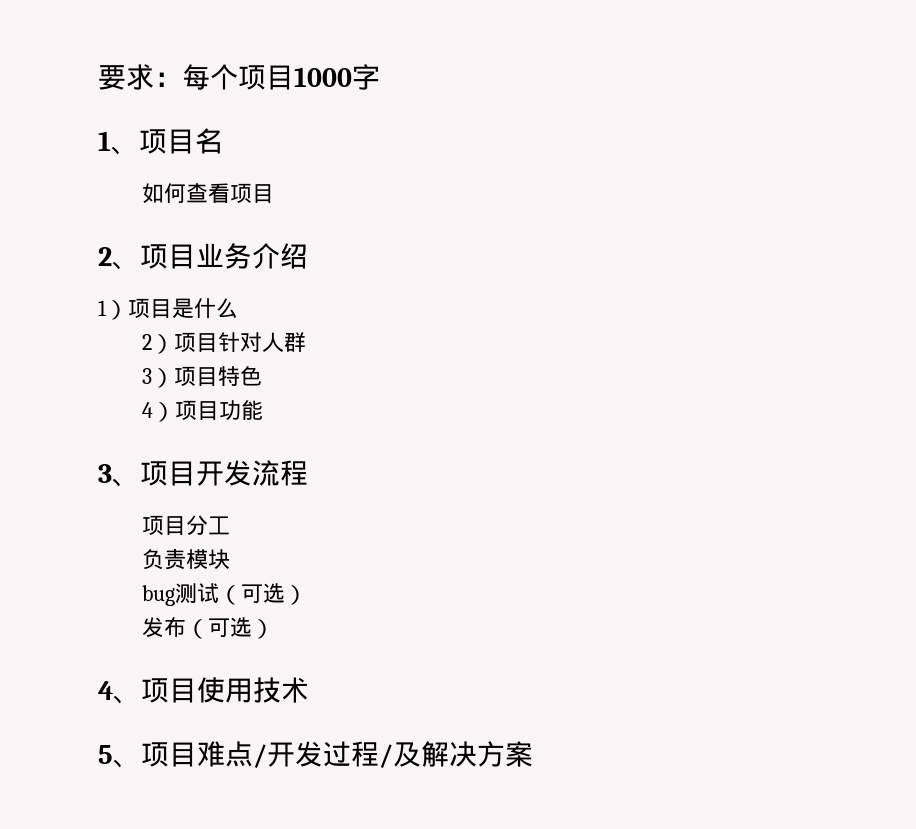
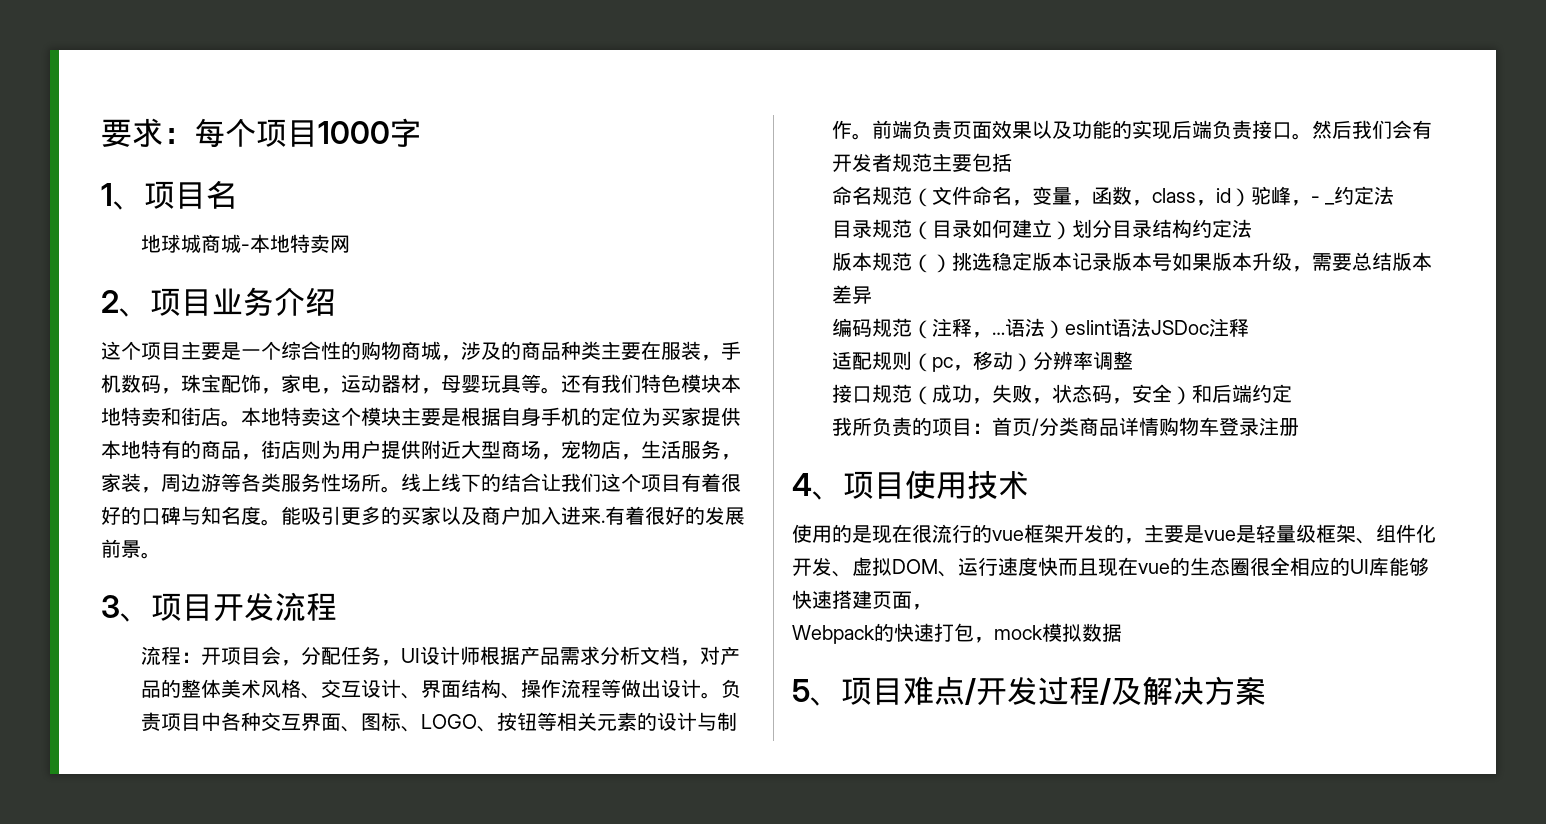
[141,183,274,204] 如何查看项目 -> [140,234,350,253] 地球城商城-本地特卖网
[98,298,238,320] [141,332,306,354] [141,366,262,388] [141,400,263,422] 1）项目是什么 // 2）项目针对人群 // 3）项目特色 // 4）项目功能 -> [101,341,741,361] [101,374,741,394] [101,407,741,427] [101,440,741,460] [101,473,741,493] [101,506,745,526] [101,539,161,559] 这个项目主要是一个综合性的购物商城，涉及的商品种类主要在服装，手机数码，珠宝配饰，家电，运动器材，母婴玩具等。还有我们特色模块本地特卖和街店。本地特卖这个模块主要是根据自身手机的定位为买家提供本地特有的商品，街店则为用户提供附近大型商场，宠物店，生活服务，家装，周边游等各类服务性场所。线上线下的结合让我们这个项目有着很好的口碑与知名度。能吸引更多的买家以及商户加入进来.有着很好的发展前景。
[141,515,230,535] [141,549,230,570] [141,583,307,606] [141,617,274,639] 项目分工 // 负责模块 // bug测试（可选） // 发布（可选） -> [140,646,740,666] [140,679,741,699] [140,712,737,732] [831,120,1432,140] [831,153,1012,172] [831,186,1320,207] [1325,186,1395,205] [831,219,1252,240] [831,252,1432,273] [831,285,872,304] [831,318,1249,339] [831,351,1133,372] [831,384,1292,405] [831,417,1299,437] 流程：开项目会，分配任务，UI设计师根据产品需求分析文档，对产品的整体美术风格、交互设计、界面结构、操作流程等做出设计。负责项目中各种交互界面、图标、LOGO、按钮等相关元素的设计与制作。前端负责页面效果以及功能的实现后端负责接口。然后我们会有开发者规范主要包括 // 命名规范（文件命名，变量，函数，class，id）驼峰，- _约定法 // 目录规范（目录如何建立）划分目录结构约定法 // 版本规范（）挑选稳定版本记录版本号如果版本升级，需要总结版本差异 // 编码规范（注释，…语法）eslint语法JSDoc注释 // 适配规则（pc，移动）分辨率调整 // 接口规范（成功，失败，状态码，安全）和后端约定 // 我所负责的项目：首页/分类商品详情购物车登录注册
(309, 690) none -> [792,524,1436,544] [792,557,1429,577] [792,590,932,610] [792,623,1122,644] // 使用的是现在很流行的vue框架开发的，主要是vue是轻量级框架、组件化开发、虚拟DOM、运行速度快而且现在vue的生态圈很全相应的UI库能够快速搭建页面， // Webpack的快速打包，mock模拟数据

